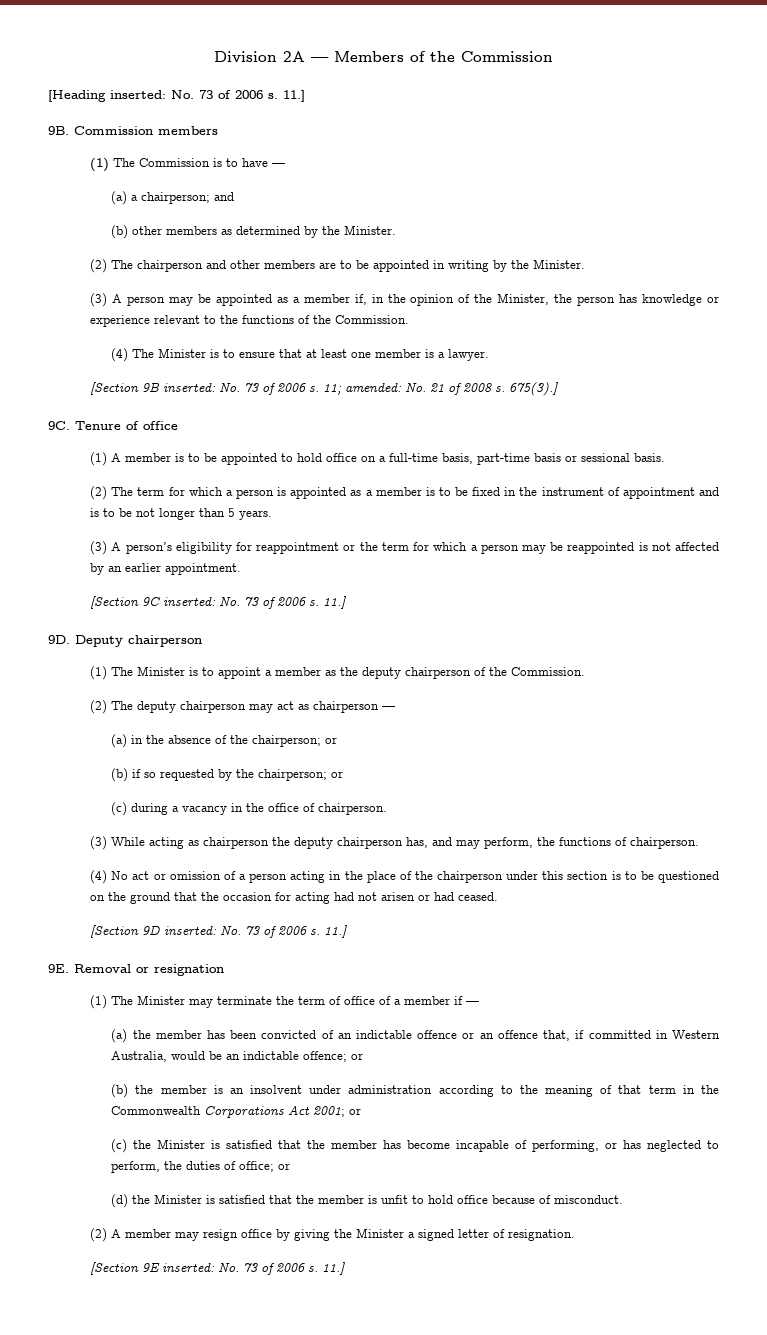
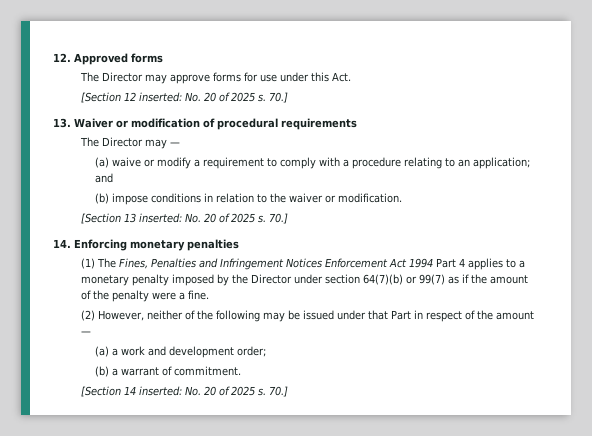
[214,51,553,62] [48,90,305,102] [48,126,218,135] [90,158,269,172] Division 2A — Members of the Commission // [Heading inserted: No. 73 of 2006 s. 11.] // 9B. Commission members // (1) The Commission is to have -> [53,53,163,65] [79,72,351,84] [80,92,288,103] [53,118,357,130] [79,137,180,149] [94,157,530,169] [94,173,113,183] [94,193,402,205] [80,213,288,224] [53,239,239,251] [80,258,525,270] [80,274,528,286] [80,290,209,302] [80,310,534,322] 12. Approved forms // The Director may approve forms for use under this Act. // [Section 12 inserted: No. 20 of 2025 s. 70.] // 13. Waiver or modification of procedural requirements // The Director may — // (a) waive or modify a requirement to comply with a procedure relating to an application; and // (b) impose conditions in relation to the waiver or modification. // [Section 13 inserted: No. 20 of 2025 s. 70.] // 14. Enforcing monetary penalties // (1) The Fines, Penalties and Infringement Notices Enforcement Act 1994 Part 4 applies to a monetary penalty imposed by the Director under section 64(7)(b) or 99(7) as if the amount of the penalty were a fine. // (2) However, neither of the following may be issued under that Part in respect of the amount
[141,192,235,204] [111,225,397,239] [90,259,586,273] [90,293,719,307] [90,315,410,327] [111,348,490,362] [90,382,559,396] [48,421,178,430] [90,452,666,466] [90,486,720,500] [90,508,273,520] [90,541,719,555] [90,563,242,575] [90,596,347,609] [48,635,202,647] [90,666,586,680] [90,700,396,714] [111,734,338,748] [111,768,344,782] [111,802,388,816] [90,836,700,850] [90,870,720,884] [90,892,499,904] [90,925,348,938] [48,964,224,976] [90,995,480,1009] [111,1029,720,1043] [111,1051,364,1062] [111,1084,719,1098] [111,1106,362,1118] [111,1139,719,1153] [111,1161,291,1173] [111,1194,624,1208] [90,1228,576,1242] [90,1262,346,1275] chairperson; and // (b) other members as determined by the Minister. // (2) The chairperson and other members are to be appointed in writing by the Minister. // (3) A person may be appointed as a member if, in the opinion of the Minister, the person has knowledge or experience relevant to the functions of the Commission. // (4) The Minister is to ensure that at least one member is a lawyer. // [Section 9B inserted: No. 73 of 2006 s. 11; amended: No. 21 of 2008 s. 675(3).] // 9C. Tenure of office // (1) A member is to be appointed to hold office on a full-time basis, part-time basis or sessional basis. // (2) The term for which a person is appointed as a member is to be fixed in the instrument of appointment and is to be not longer than 5 years. // (3) A person’s eligibility for reappointment or the term for which a person may be reappointed is not affected by an earlier appointment. // [Section 9C inserted: No. 73 of 2006 s. 11.] // 9D. Deputy chairperson // (1) The Minister is to appoint a member as the deputy chairperson of the Commission. // (2) The deputy chairperson may act as chairperson — // (a) in the absence of the chairperson; or // (b) if so requested by the chairperson; or // (c) during a vacancy in the office of chairperson. // (3) While acting as chairperson the deputy chairperson has, and may perform, the functions of chairperson. // (4) No act or omission of a person acting in the place of the chairperson under this section is to be questioned on the ground that the occasion for acting had not arisen or had ceased. // [Section 9D inserted: No. 73 of 2006 s. 11.] // 9E. Removal or resignation // (1) The Minister may terminate the term of office of a member if — // (a) the member has been convicted of an indictable offence or an offence that, if committed in Western Australia, would be an indictable offence; or // (b) the member is an insolvent under administration according to the meaning of that term in the Commonwealth Corporations Act 2001; or // (c) the Minister is satisfied that the member has become incapable of performing, or has neglected to perform, the duties of office; or // (d) the Minister is satisfied that the member is unfit to hold office because of misconduct. // (2) A member may resign office by giving the Minister a signed letter of resignation. // [Section 9E inserted: No. 73 of 2006 s. 11.] -> [120,346,266,358] [94,366,241,377] [80,386,288,397] work and development order; // (b) a warrant of commitment. // [Section 14 inserted: No. 20 of 2025 s. 70.]

